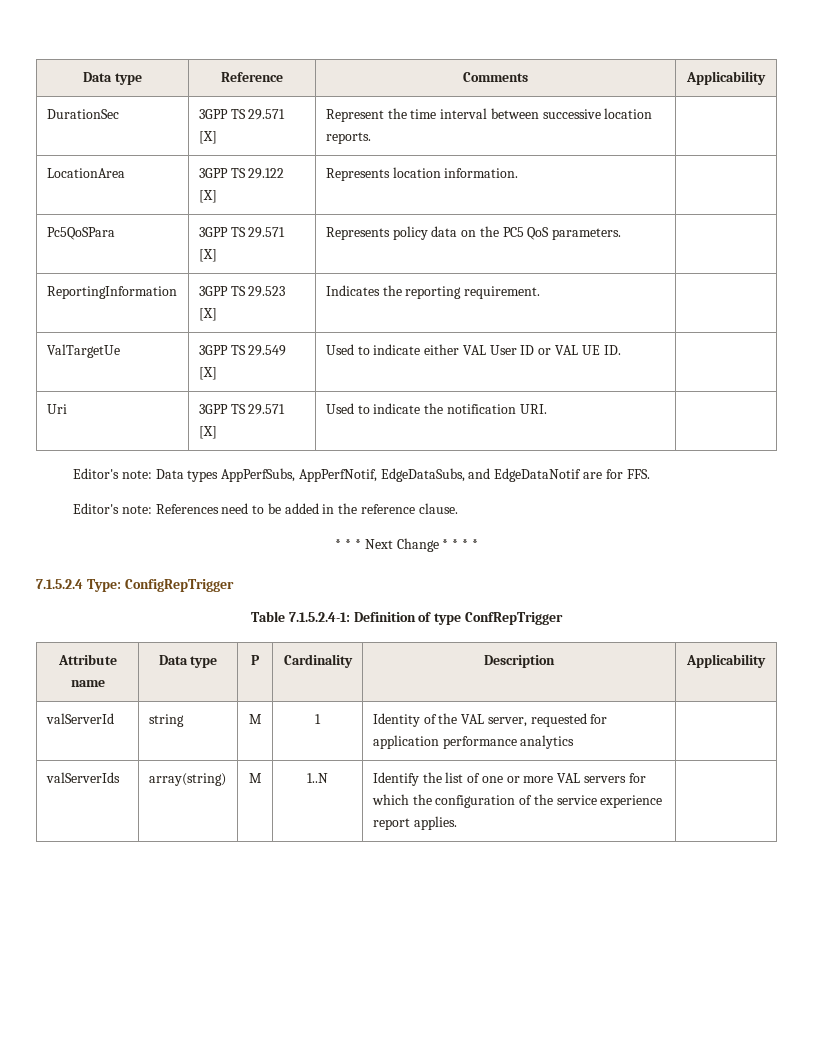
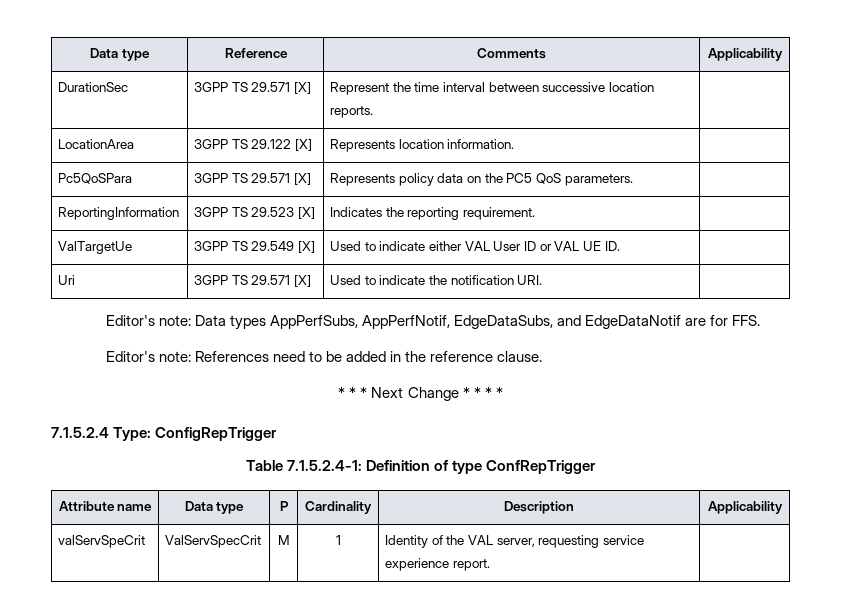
[45,713,114,724] [148,714,184,727] valServerId | string -> [58,535,146,548] [165,535,262,548] valServSpeCrit | ValServSpecCrit
[530,713,608,727] [372,735,575,749] [45,772,120,783] [148,773,226,786] [249,773,262,783] [307,773,328,783] [372,772,646,786] [371,794,663,808] [372,816,457,830] requested for application performance analytics | // valServerIds | array(string) | M | 1..N | Identify the list of one or more VAL servers for which the configuration of the service experience report applies. -> [538,535,645,548] [385,558,490,571] requesting service experience report.

